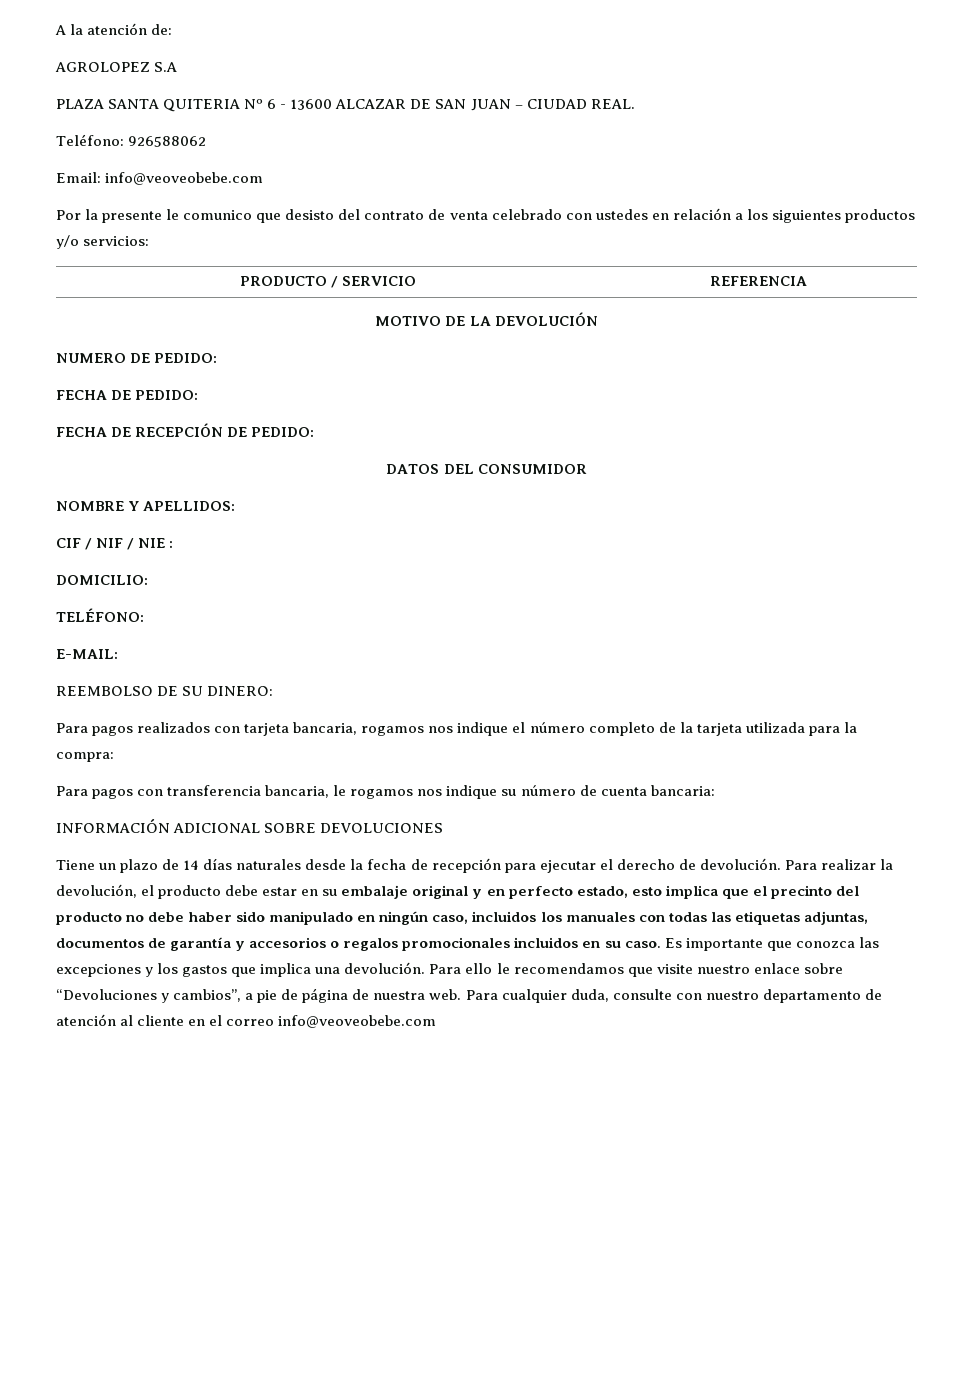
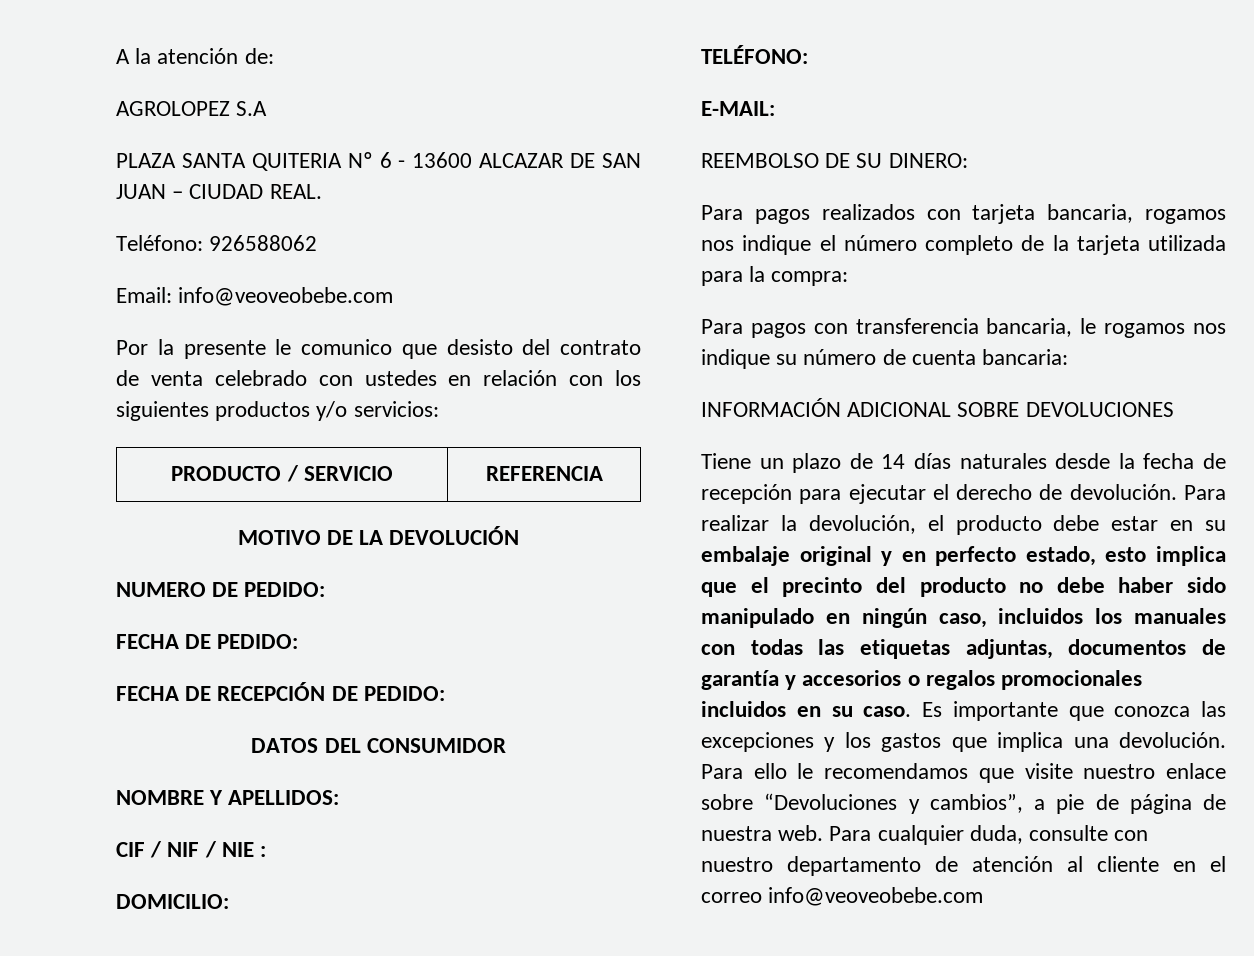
[734,213,743,220] a -> [569,375,604,386] con

